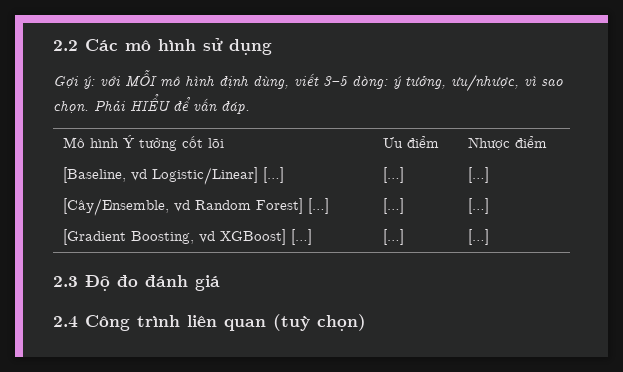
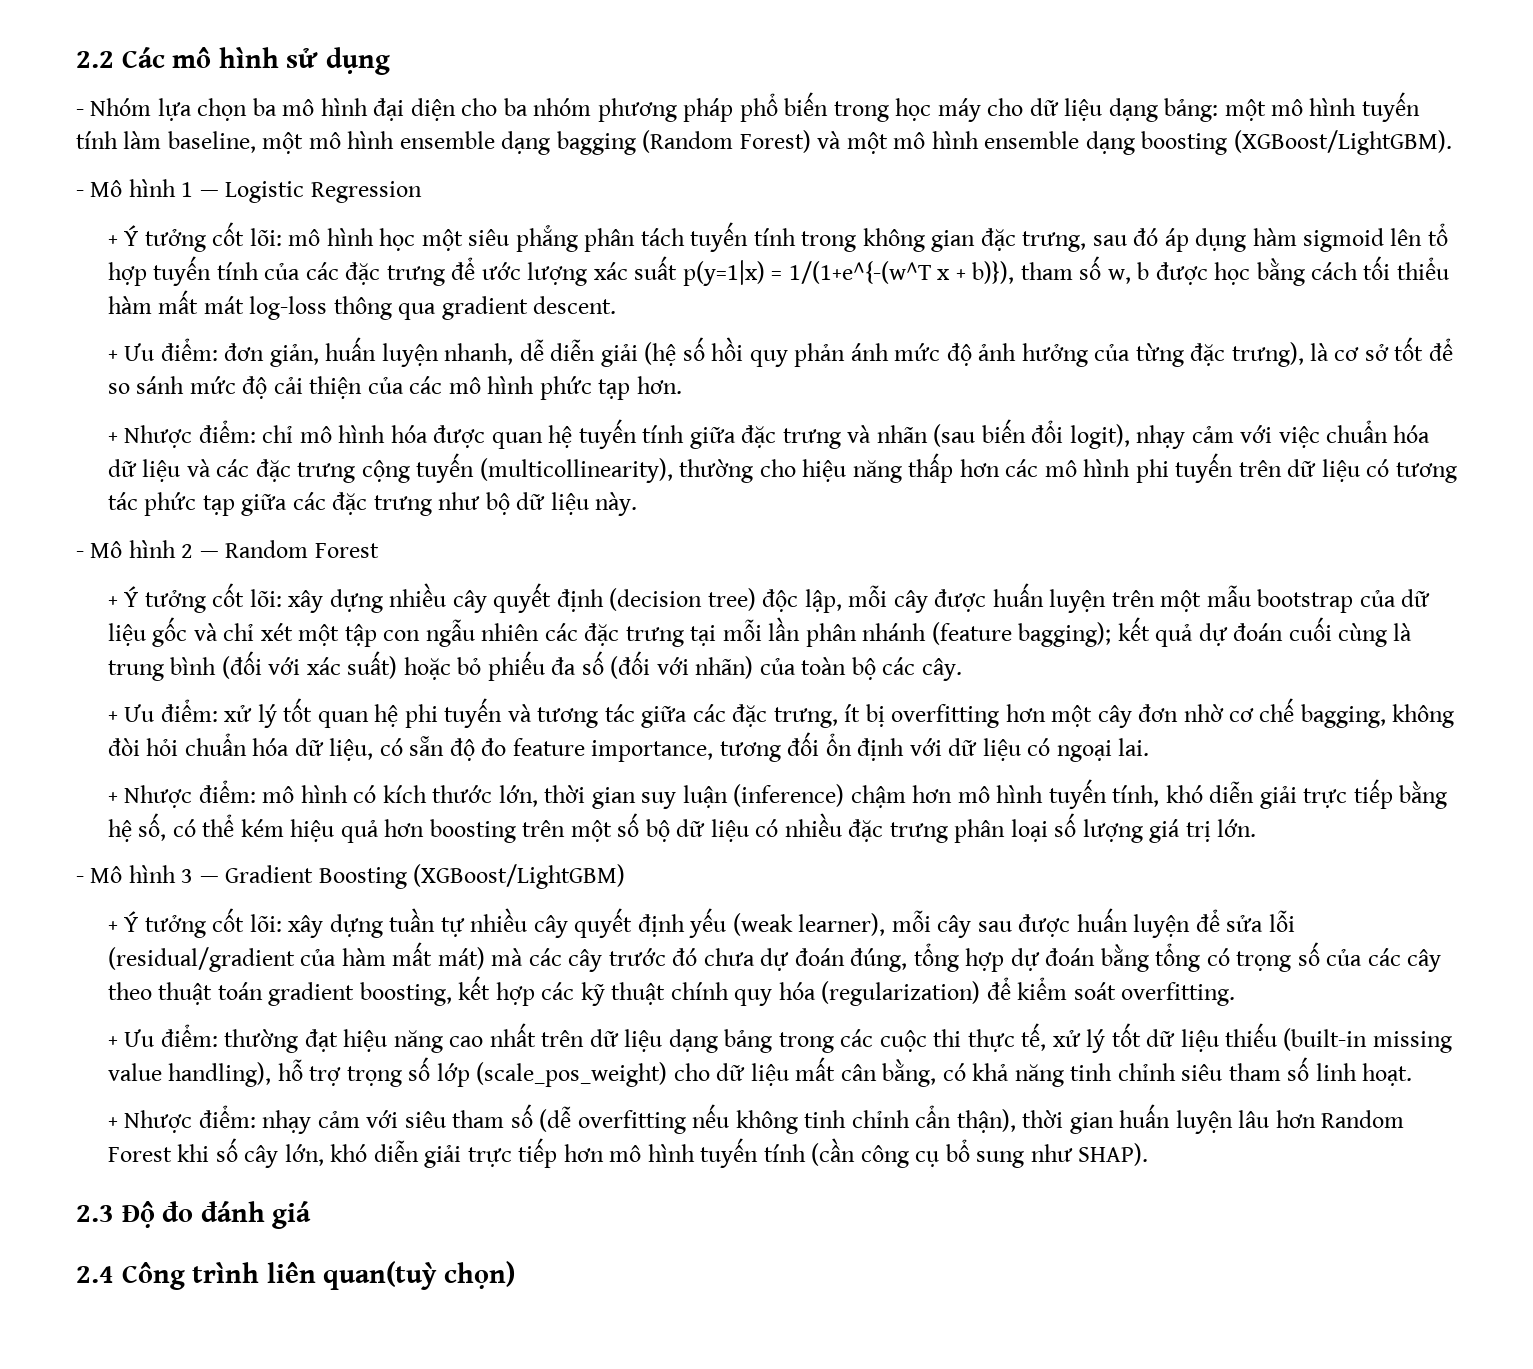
[53,70,563,92] [53,94,250,114] [62,135,224,151] [382,136,439,148] [467,136,547,150] [62,167,284,185] [382,167,404,183] [467,167,489,183] [62,198,329,216] [382,198,404,214] [467,198,489,214] [62,229,312,245] [382,229,404,245] [467,229,489,245] Gợi ý: với MỖI mô hình định dùng, viết 3–5 dòng: ý tưởng, ưu/nhược, vì sao chọn. Phải HIỂU để vấn đáp. // Mô hình Ý tưởng cốt lõi | Ưu điểm | Nhược điểm // [Baseline, vd Logistic/Linear] […] | […] | […] // [Cây/Ensemble, vd Random Forest] […] | […] | […] // [Gradient Boosting, vd XGBoost] […] | […] | […] -> [76,92,1420,122] [76,130,1452,155] [76,179,422,203] [107,222,1448,252] [107,256,1449,286] [107,290,617,320] [107,337,1453,367] [107,376,682,400] [107,419,1431,449] [107,453,1457,483] [107,492,638,516] [76,540,379,558] [107,583,1430,613] [107,617,1413,647] [107,651,962,681] [107,698,1455,728] [107,732,1150,762] [107,779,1447,809] [107,813,1256,843] [76,864,626,889] [107,908,1295,938] [107,942,1441,972] [107,976,1236,1006] [107,1023,1452,1053] [107,1057,1413,1087] [107,1104,1405,1134] [107,1138,1149,1168] - Nhóm lựa chọn ba mô hình đại diện cho ba nhóm phương pháp phổ biến trong học máy cho dữ liệu dạng bảng: một mô hình tuyến tính làm baseline, một mô hình ensemble dạng bagging (Random Forest) và một mô hình ensemble dạng boosting (XGBoost/LightGBM). // - Mô hình 1 — Logistic Regression // + Ý tưởng cốt lõi: mô hình học một siêu phẳng phân tách tuyến tính trong không gian đặc trưng, sau đó áp dụng hàm sigmoid lên tổ hợp tuyến tính của các đặc trưng để ước lượng xác suất p(y=1|x) = 1/(1+e^{-(w^T x + b)}), tham số w, b được học bằng cách tối thiểu hàm mất mát log-loss thông qua gradient descent. // + Ưu điểm: đơn giản, huấn luyện nhanh, dễ diễn giải (hệ số hồi quy phản ánh mức độ ảnh hưởng của từng đặc trưng), là cơ sở tốt để so sánh mức độ cải thiện của các mô hình phức tạp hơn. // + Nhược điểm: chỉ mô hình hóa được quan hệ tuyến tính giữa đặc trưng và nhãn (sau biến đổi logit), nhạy cảm với việc chuẩn hóa dữ liệu và các đặc trưng cộng tuyến (multicollinearity), thường cho hiệu năng thấp hơn các mô hình phi tuyến trên dữ liệu có tương tác phức tạp giữa các đặc trưng như bộ dữ liệu này. // - Mô hình 2 — Random Forest // + Ý tưởng cốt lõi: xây dựng nhiều cây quyết định (decision tree) độc lập, mỗi cây được huấn luyện trên một mẫu bootstrap của dữ liệu gốc và chỉ xét một tập con ngẫu nhiên các đặc trưng tại mỗi lần phân nhánh (feature bagging); kết quả dự đoán cuối cùng là trung bình (đối với xác suất) hoặc bỏ phiếu đa số (đối với nhãn) của toàn bộ các cây. // + Ưu điểm: xử lý tốt quan hệ phi tuyến và tương tác giữa các đặc trưng, ít bị overfitting hơn một cây đơn nhờ cơ chế bagging, không đòi hỏi chuẩn hóa dữ liệu, có sẵn độ đo feature importance, tương đối ổn định với dữ liệu có ngoại lai. // + Nhược điểm: mô hình có kích thước lớn, thời gian suy luận (inference) chậm hơn mô hình tuyến tính, khó diễn giải trực tiếp bằng hệ số, có thể kém hiệu quả hơn boosting trên một số bộ dữ liệu có nhiều đặc trưng phân loại số lượng giá trị lớn. // - Mô hình 3 — Gradient Boosting (XGBoost/LightGBM) // + Ý tưởng cốt lõi: xây dựng tuần tự nhiều cây quyết định yếu (weak learner), mỗi cây sau được huấn luyện để sửa lỗi (residual/gradient của hàm mất mát) mà các cây trước đó chưa dự đoán đúng, tổng hợp dự đoán bằng tổng có trọng số của các cây theo thuật toán gradient boosting, kết hợp các kỹ thuật chính quy hóa (regularization) để kiểm soát overfitting. // + Ưu điểm: thường đạt hiệu năng cao nhất trên dữ liệu dạng bảng trong các cuộc thi thực tế, xử lý tốt dữ liệu thiếu (built-in missing value handling), hỗ trợ trọng số lớp (scale_pos_weight) cho dữ liệu mất cân bằng, có khả năng tinh chỉnh siêu tham số linh hoạt. // + Nhược điểm: nhạy cảm với siêu tham số (dễ overfitting nếu không tinh chỉnh cẩn thận), thời gian huấn luyện lâu hơn Random Forest khi số cây lớn, khó diễn giải trực tiếp hơn mô hình tuyến tính (cần công cụ bổ sung như SHAP).
[224,314,310,331] quan (tuỳ -> [323,1261,438,1290] quan(tuỳ

